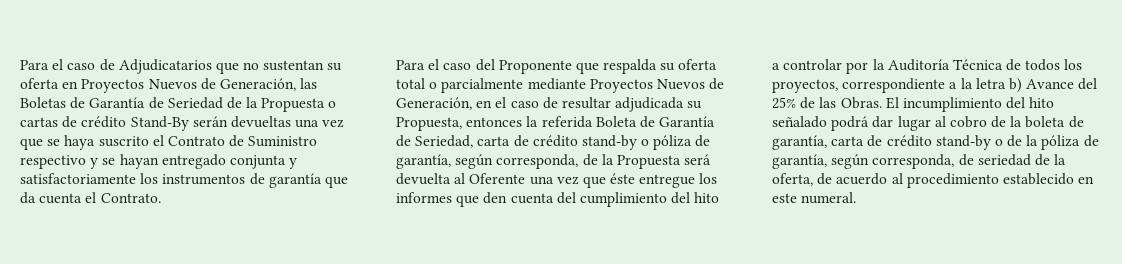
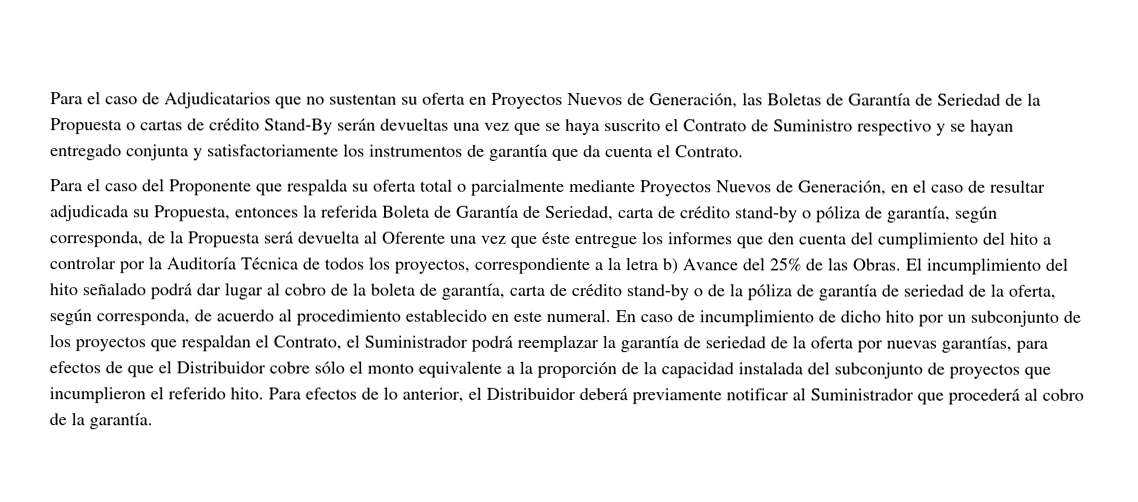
[772,154,955,169] garantía, según corresponda, -> [818,283,877,301] garantía
(813, 179) none -> [49,309,190,326] según corresponda,
(857, 198) none -> [615,309,1081,327] [49,334,1048,353] [49,360,1051,379] [49,386,1084,405] [49,412,153,430] En caso de incumplimiento de dicho hito por un subconjunto de los proyectos que respaldan el Contrato, el Suministrador podrá reemplazar la garantía de seriedad de la oferta por nuevas garantías, para efectos de que el Distribuidor cobre sólo el monto equivalente a la proporción de la capacidad instalada del subconjunto de proyectos que incumplieron el referido hito. Para efectos de lo anterior, el Distribuidor deberá previamente notificar al Suministrador que procederá al cobro de la garantía.

